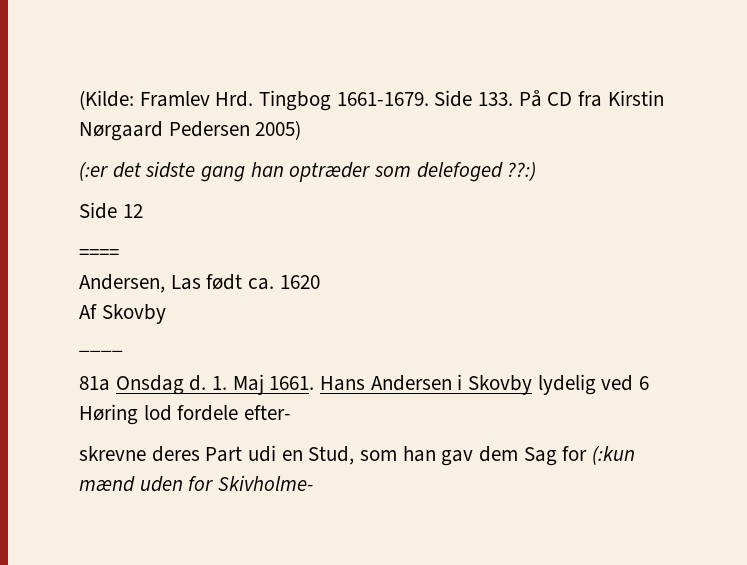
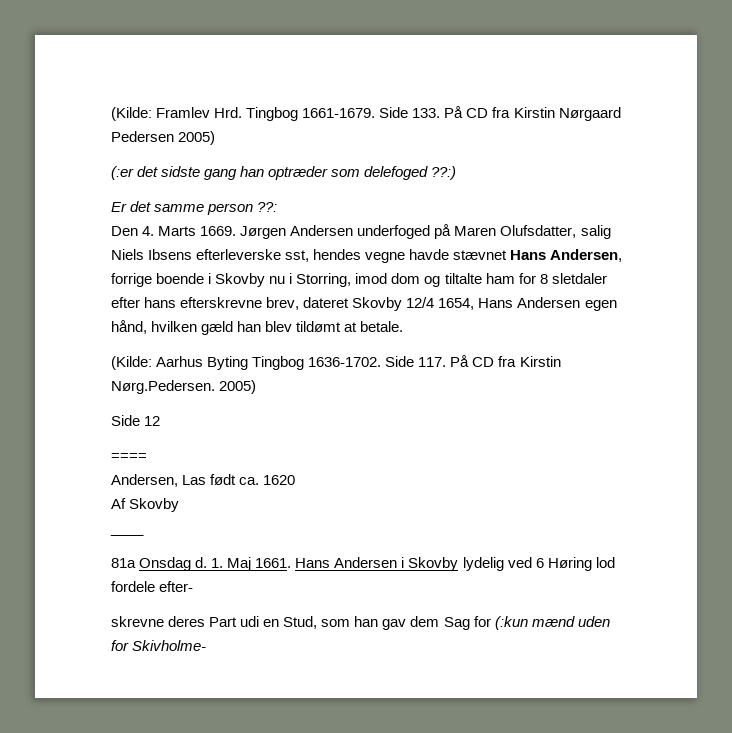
(537, 171) none -> [111,201,278,215] [111,224,611,239] [111,249,623,263] [111,273,607,287] [111,297,617,311] [111,320,404,335] [111,355,561,370] [111,380,257,394] // Er det samme person ??: // Den 4. Marts 1669. Jørgen Andersen underfoged på Maren Olufsdatter, salig Niels Ibsens efterleverske sst, hendes vegne havde stævnet Hans Andersen, forrige boende i Skovby nu i Storring, imod dom og tiltalte ham for 8 sletdaler efter hans efterskrevne brev, dateret Skovby 12/4 1654, Hans Andersen egen hånd, hvilken gæld han blev tildømt at betale. // (Kilde: Aarhus Byting Tingbog 1636-1702. Side 117. På CD fra Kirstin Nørg.Pedersen. 2005)

